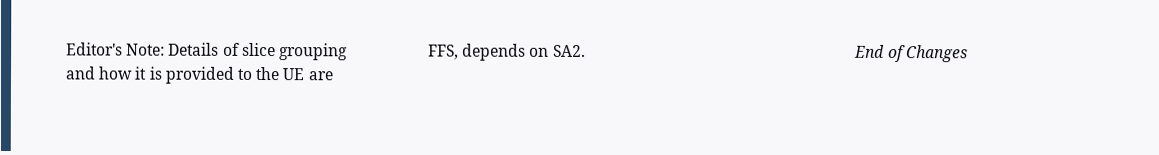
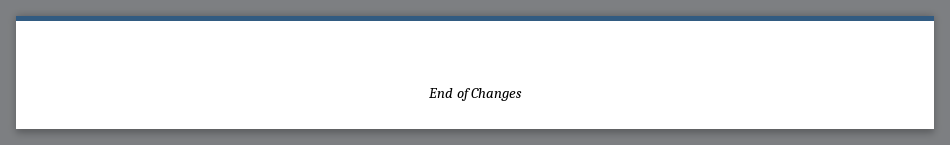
[66,42,348,61] [65,66,334,84] [428,43,586,61] Editor's Note: Details of slice grouping and how it is provided to the UE are FFS, depends on SA2. // -> (427, 93) none

